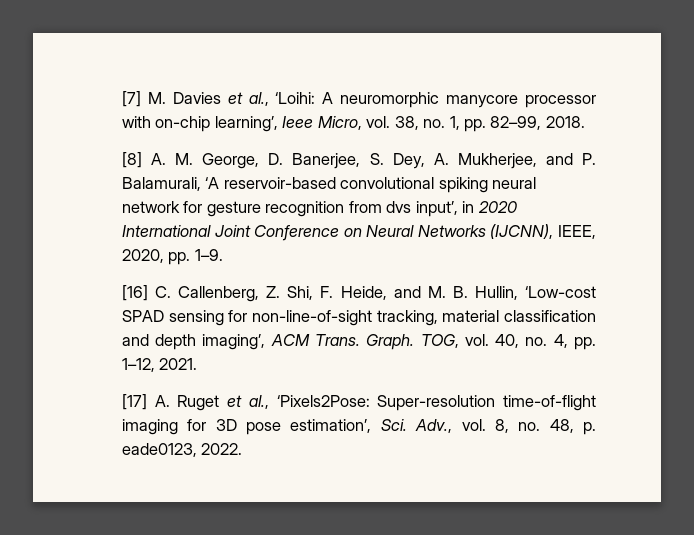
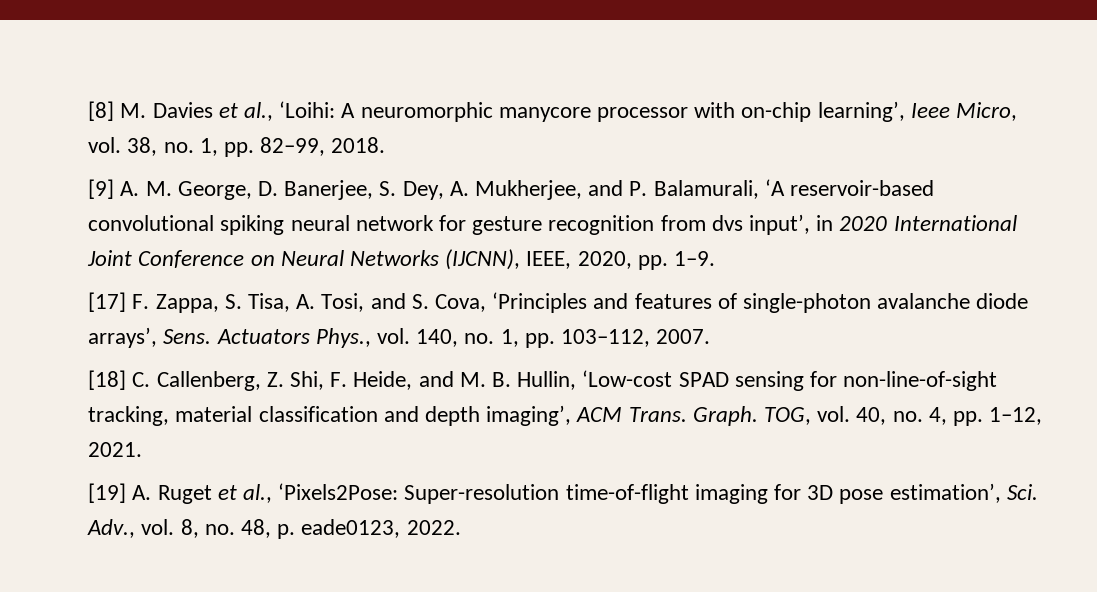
[121,91,141,107] [7] -> [88,101,115,121] [8]
[121,152,142,168] [8] -> [88,179,115,199] [9]
[121,285,148,301] [16] -> [88,292,1029,313] [88,327,711,348] [88,370,127,390] [17] F. Zappa, S. Tisa, A. Tosi, and S. Cova, ‘Principles and features of single-photon avalanche diode arrays’, Sens. Actuators Phys., vol. 140, no. 1, pp. 103–112, 2007. // [18]
[121,394,147,410] [17] -> [88,483,127,503] [19]

